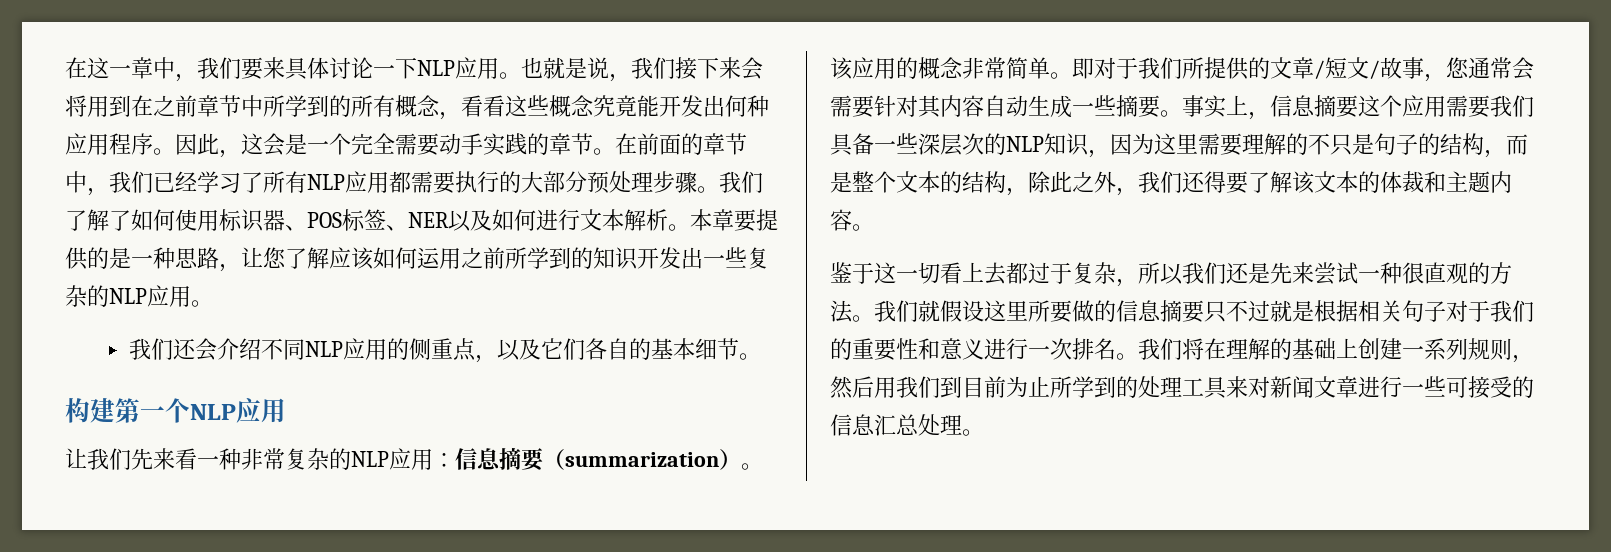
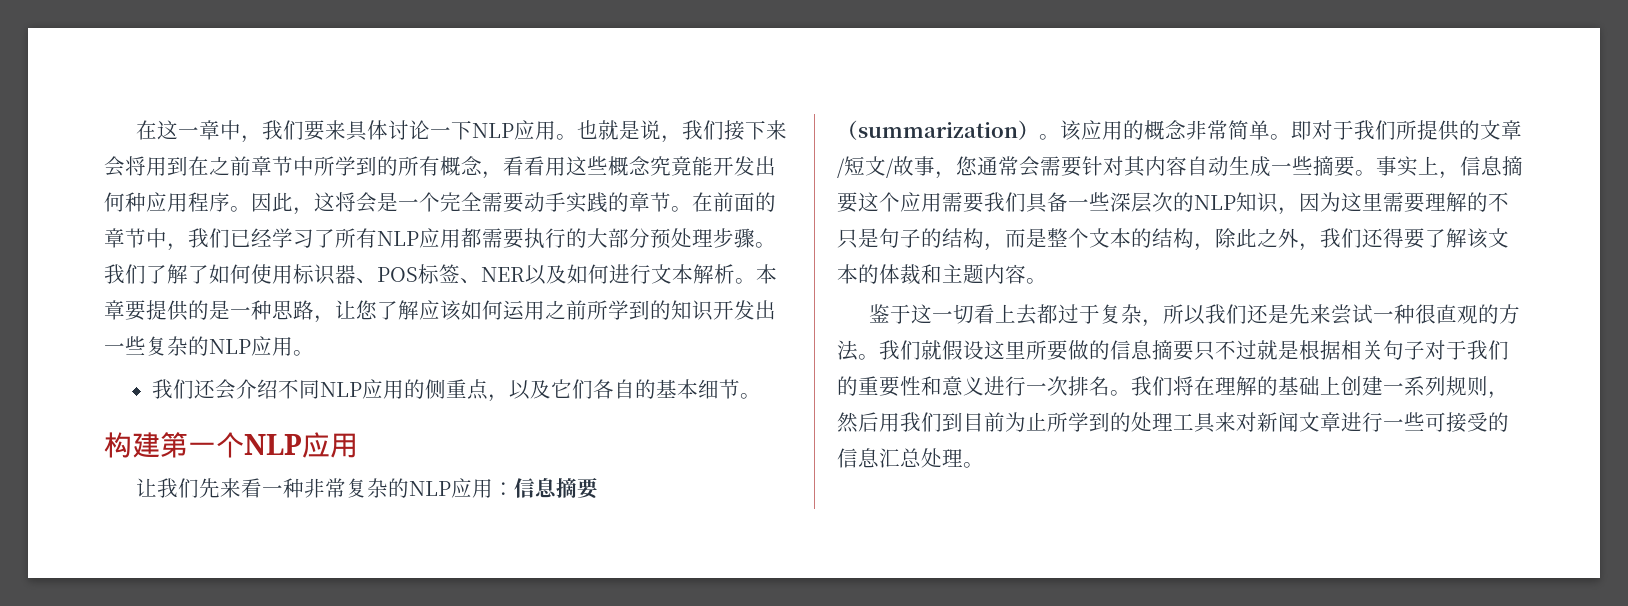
(505, 106) none -> [545,157,566,176] 用
(263, 144) none -> [335,192,356,212] 将

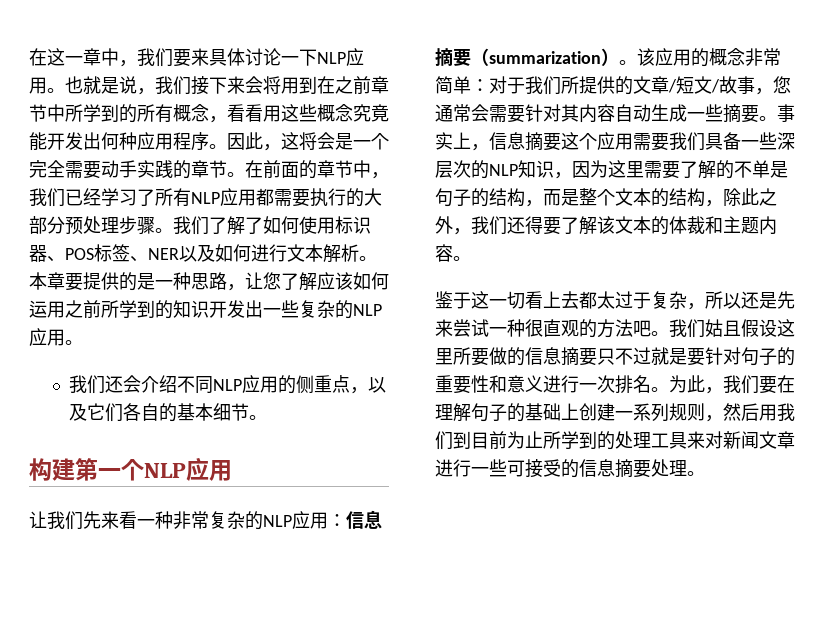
[1270,121,1312,140] 。即 -> [471,79,489,92] ：
[1425,192,1509,212] [837,229,858,249] 理解的不只 -> [680,160,770,179] 了解的不单
(1058, 314) none -> [597,291,615,309] 太
[1204,304,1247,324] 我们 -> (741, 301) none
[858,340,942,360] 。我们就 -> [633,319,741,338] 吧。我们姑且
[1299,340,1509,360] 根据相关句子对于我们 -> [687,347,777,366] 要针对句子
[1131,376,1257,396] 我们将在理解 -> [669,375,795,394] [435,403,507,422] 为此，我们要在理解句子
[879,448,921,468] 汇总 -> [615,459,651,478] 摘要

